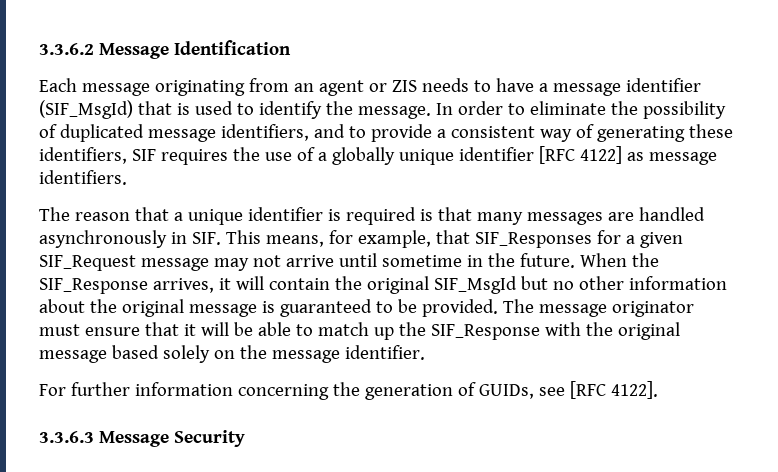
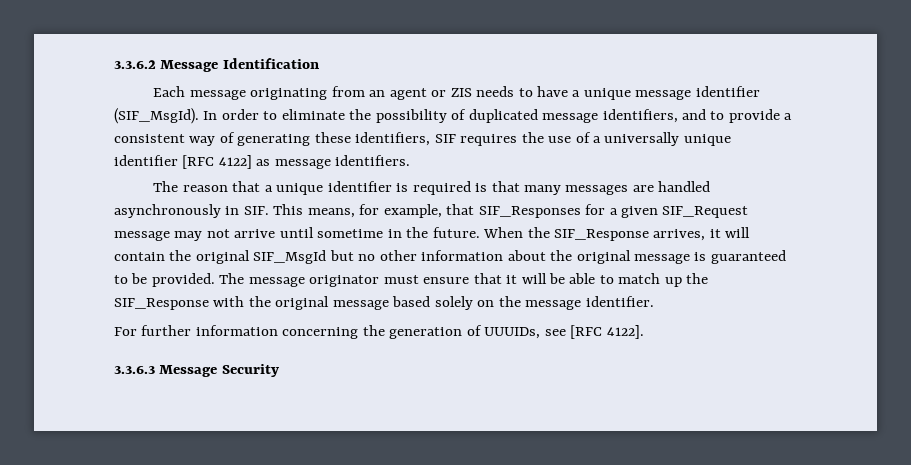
(548, 87) none -> [583,88,631,100] unique
[39,100,431,119] (SIF_MsgId) that is used to identify the message. -> [114,108,199,124] (SIF_MsgId).
[331,147,395,165] globally -> [604,132,680,146] universally
[478,384,534,399] GUIDs, -> [484,327,541,339] UUUIDs,

